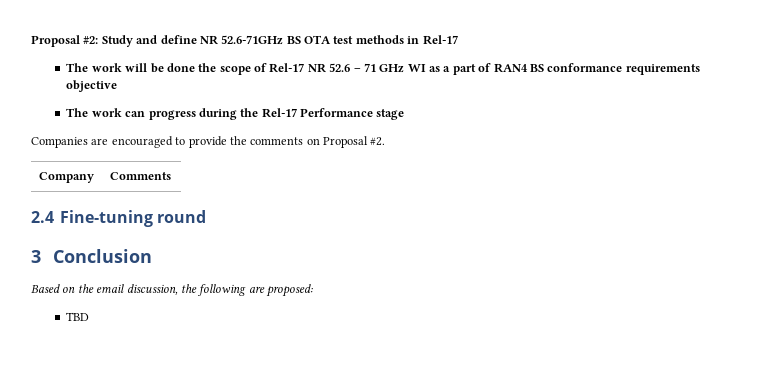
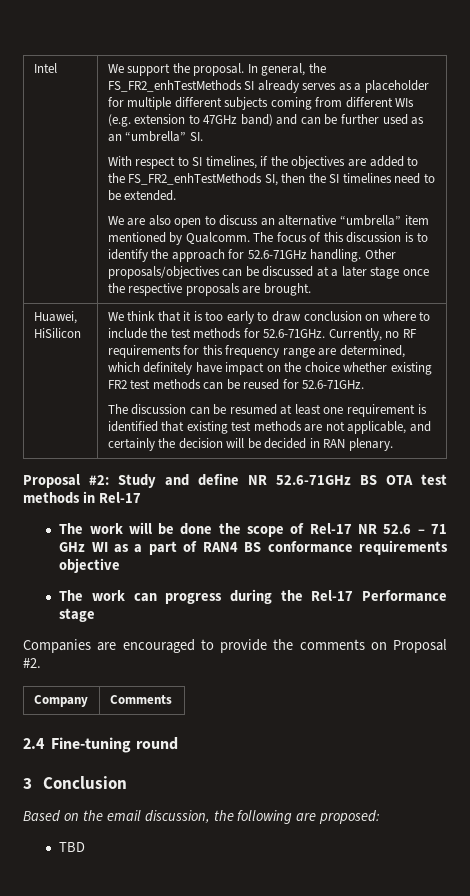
(31, 41) none -> [33,63,57,73] [107,63,326,76] [107,80,429,93] [107,97,415,110] [107,114,425,127] [107,131,203,142] [107,156,419,169] [107,173,435,186] [107,190,177,201] [107,215,429,228] [107,232,428,245] [107,249,396,262] [107,266,429,279] [107,283,311,296] [33,311,77,324] [33,328,81,338] [107,311,431,324] [107,328,417,341] [107,345,405,358] [107,362,432,375] [107,379,365,390] [107,404,427,417] [107,421,431,434] [107,438,393,451] Intel | We support the proposal. In general, the FS_FR2_enhTestMethods SI already serves as a placeholder for multiple different subjects coming from different WIs (e.g. extension to 47GHz band) and can be further used as an “umbrella” SI. // With respect to SI timelines, if the objectives are added to the FS_FR2_enhTestMethods SI, then the SI timelines need to be extended. // We are also open to discuss an alternative “umbrella” item mentioned by Qualcomm. The focus of this discussion is to identify the approach for 52.6-71GHz handling. Other proposals/objectives can be discussed at a later stage once the respective proposals are brought. // Huawei, HiSilicon | We think that it is too early to draw conclusion on where to include the test methods for 52.6-71GHz. Currently, no RF requirements for this frequency range are determined, which definitely have impact on the choice whether existing FR2 test methods can be reused for 52.6-71GHz. // The discussion can be resumed at least one requirement is identified that existing test methods are not applicable, and certainly the decision will be decided in RAN plenary. //

